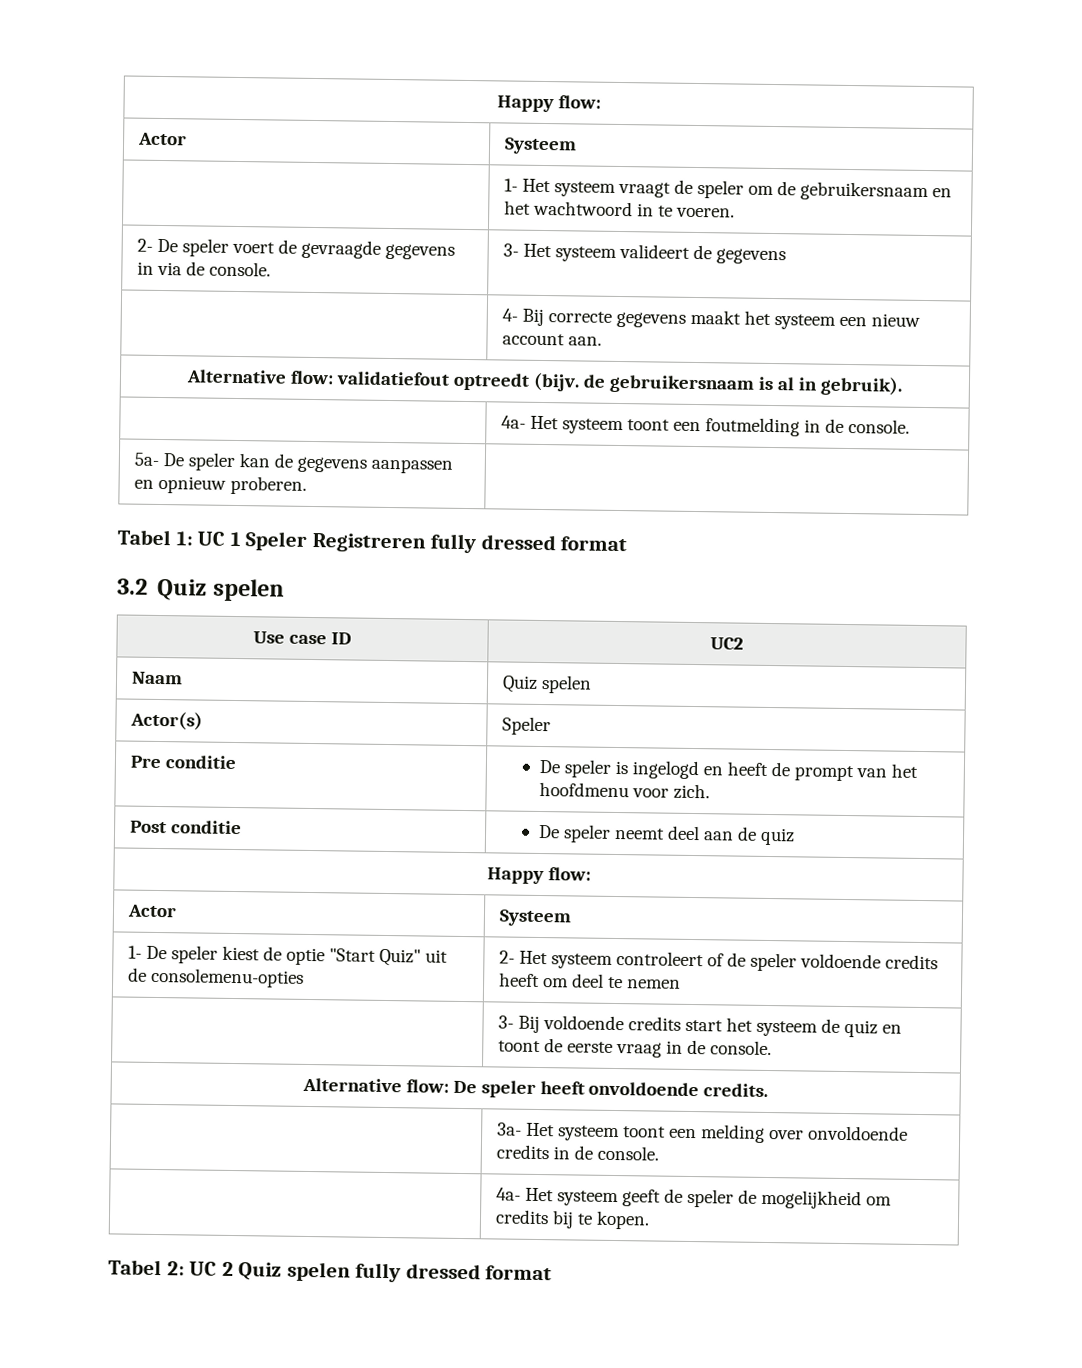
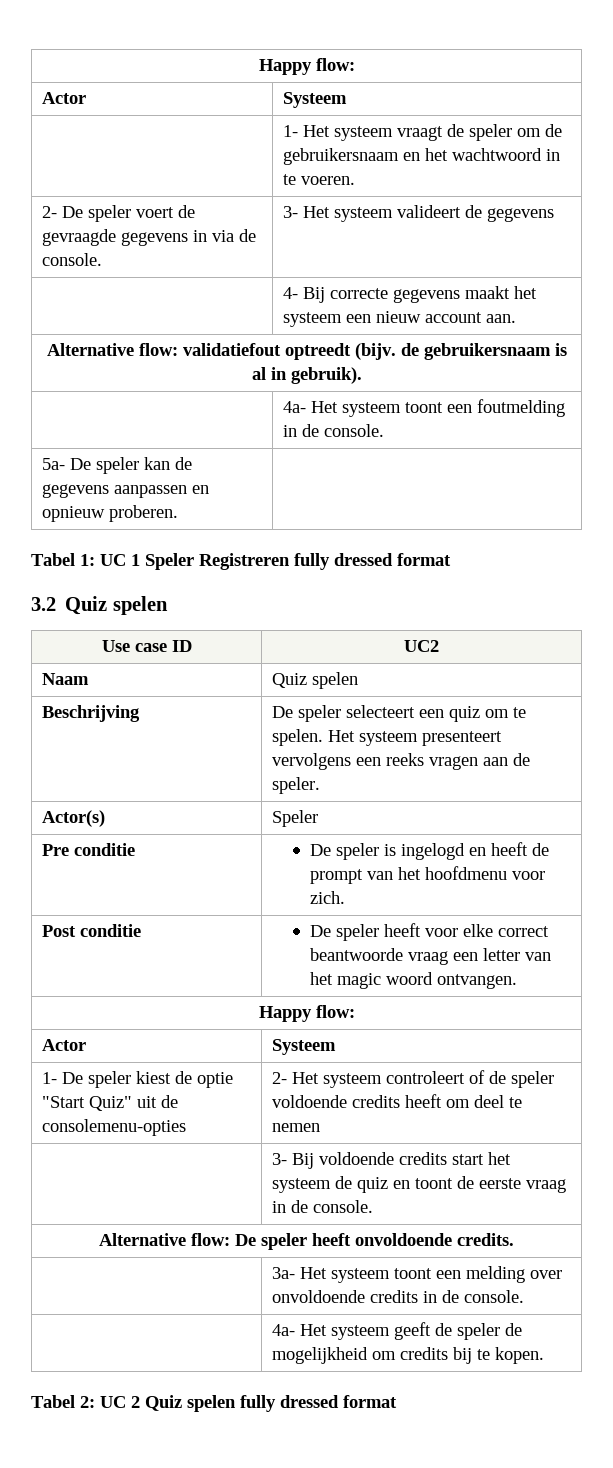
(592, 684) none -> [42,705,141,722] [272,705,527,722] [272,729,503,746] [272,753,531,770] [272,777,321,794] // Beschrijving | De speler selecteert een quiz om te spelen. Het systeem presenteert vervolgens een reeks vragen aan de speler.
[613,825,795,846] neemt deel aan de quiz -> [384,923,550,937] [310,948,552,965] [310,972,518,989] heeft voor elke correct beantwoorde vraag een letter van het magic woord ontvangen.

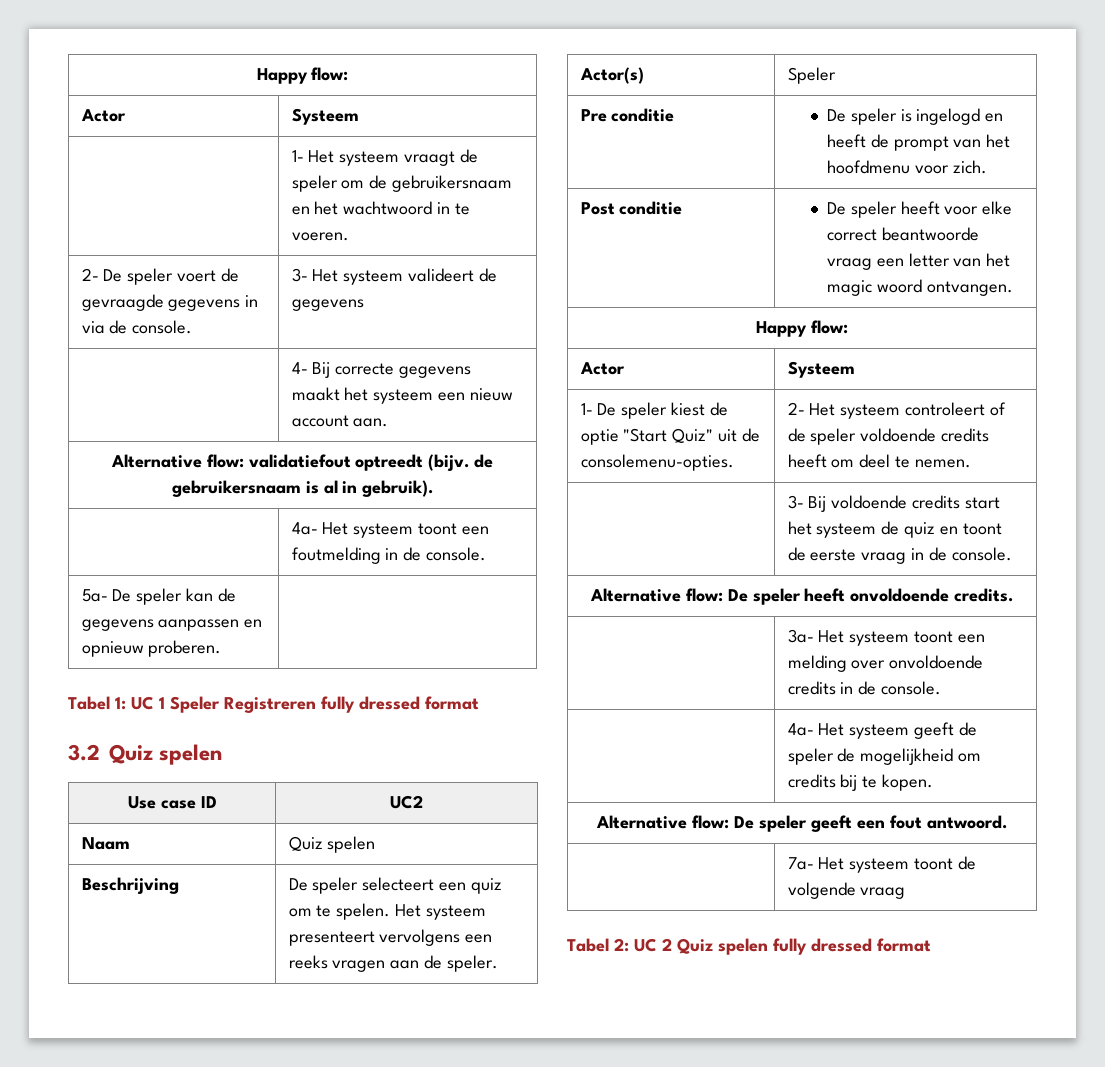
[42,1119,187,1136] consolemenu-opties -> [580,454,734,471] consolemenu-opties.
[272,1123,321,1132] nemen -> [914,459,971,468] nemen.
(545, 1355) none -> [596,815,1007,832] [787,856,976,873] [787,882,906,899] // Alternative flow: De speler geeft een fout antwoord. // | 7a- Het systeem toont de volgende vraag

